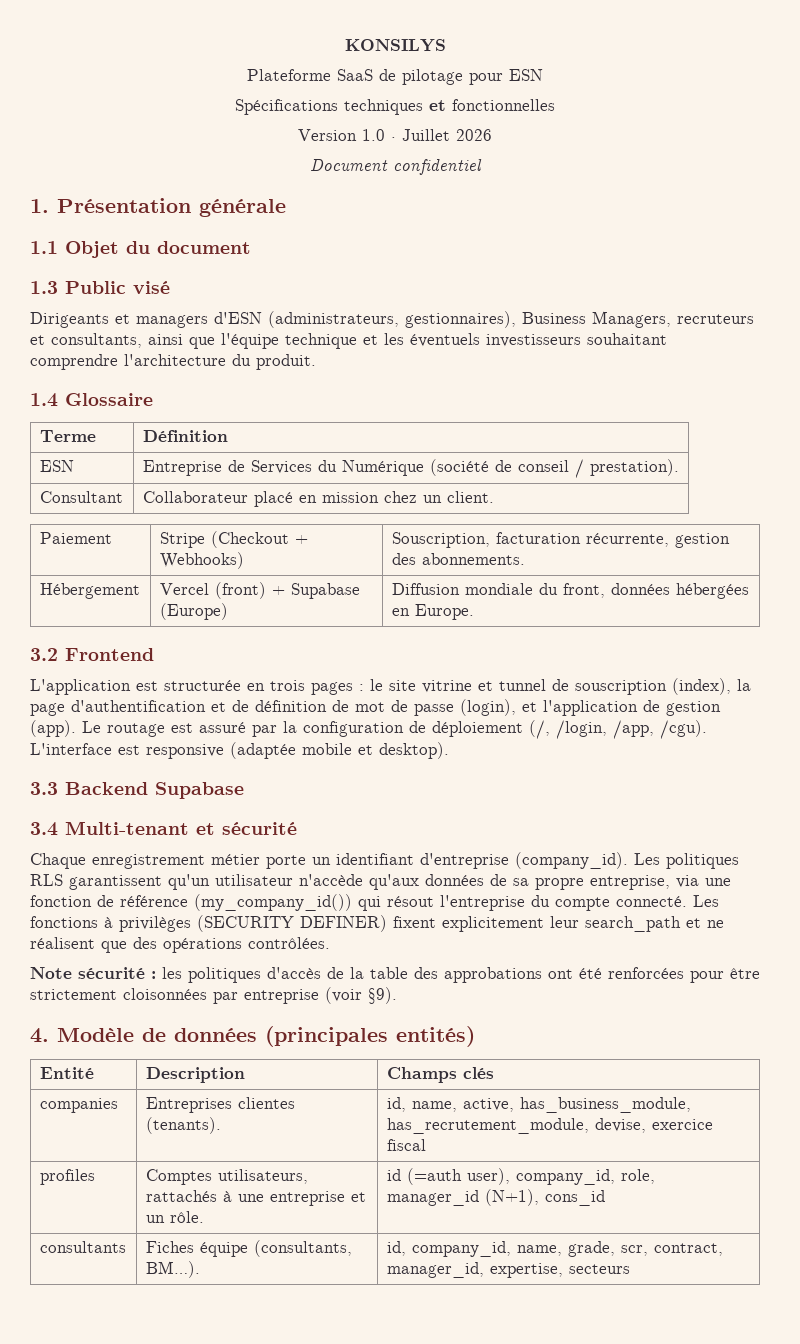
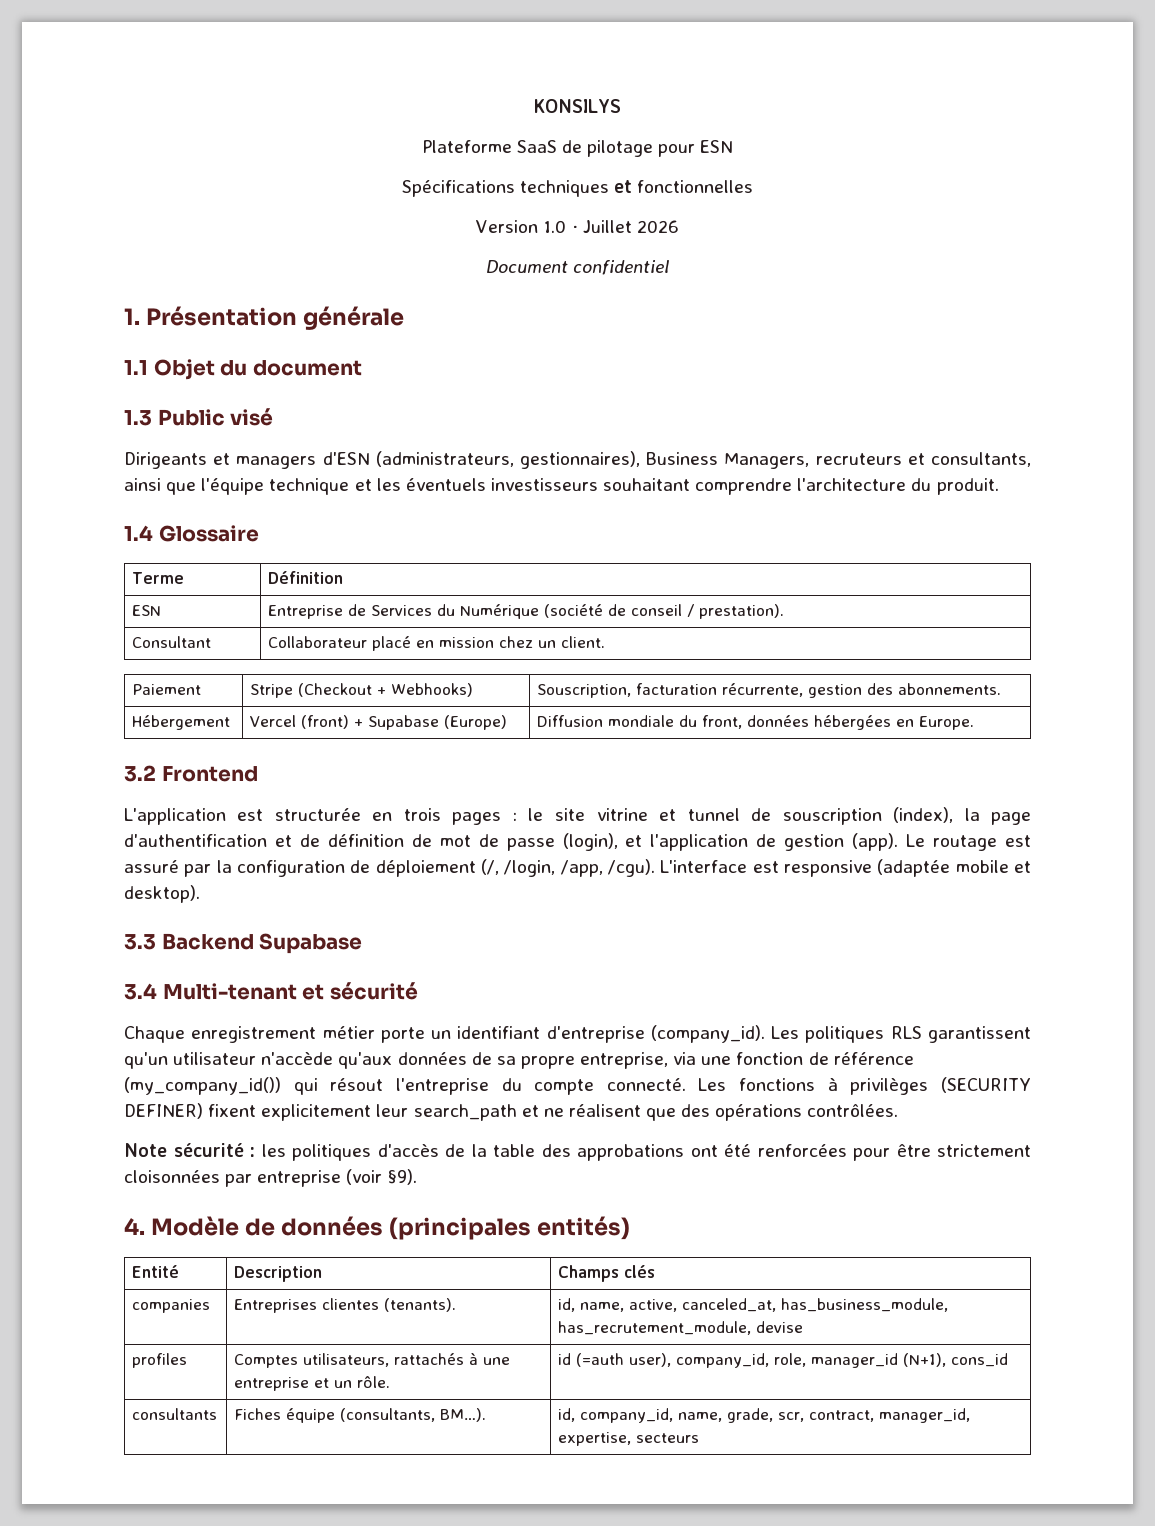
(514, 1105) none -> [682,1298,777,1312] canceled_at,
[594,1118,713,1133] [386,1139,426,1151] devise, exercice fiscal -> [756,1321,804,1333] devise

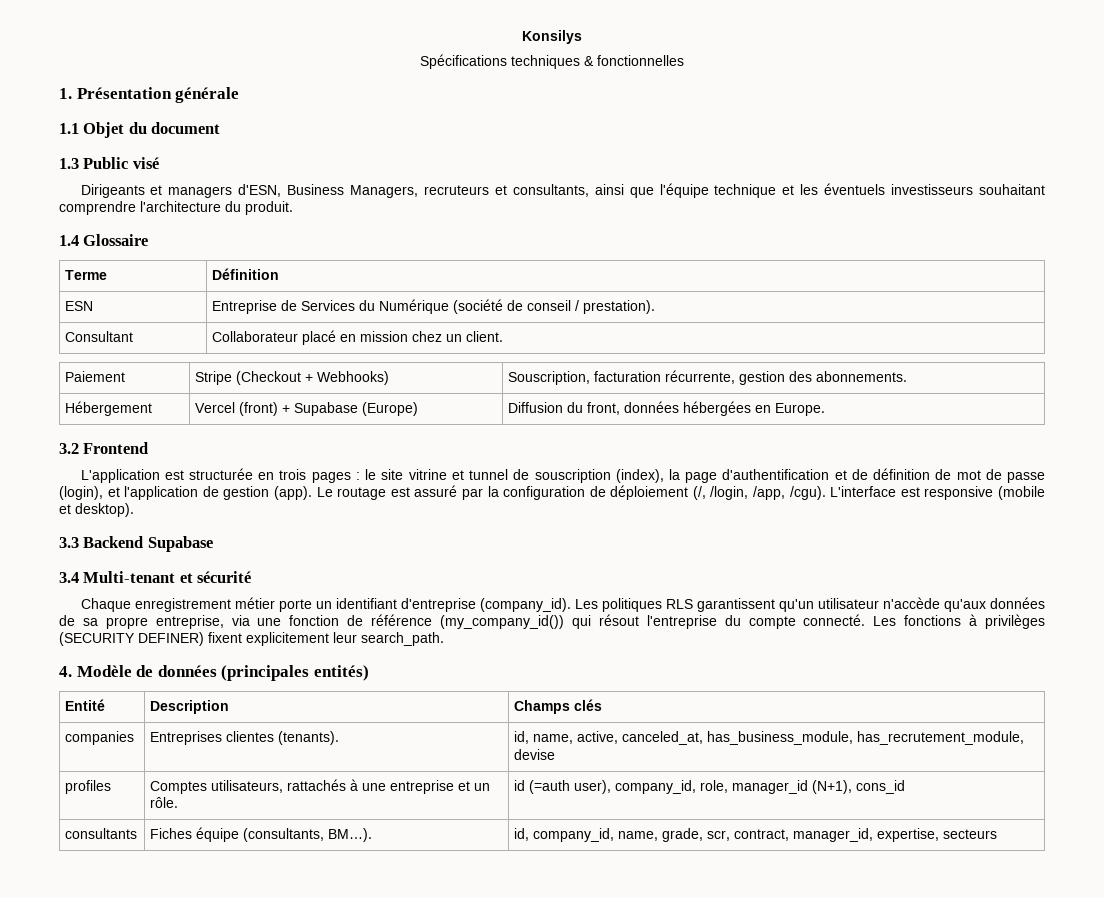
[534,99,622,113] [421,140,734,157] KONSILYS // Plateforme SaaS de pilotage pour ESN -> [522,30,582,44] Konsilys
[614,180,633,193] et -> [584,56,594,66] &
[476,220,679,233] [485,260,670,275] // Version 1.0 · Juillet 2026 // Document confidentiel -> (684, 60) none
[322,451,640,469] d'ESN (administrateurs, gestionnaires), -> [238,184,282,197] d'ESN,
[608,715,675,727] mondiale -> (564, 407) none
[877,859,1009,877] (adaptée mobile -> [998,486,1046,500] (mobile
[413,1104,899,1121] [124,1143,1031,1161] [124,1169,417,1187] search_path et ne réalisent que des opérations contrôlées. // Note sécurité : les politiques d'accès de la table des approbations ont été renforcées pour être strictement cloisonnées par entreprise (voir §9). -> [361,632,444,646] search_path.

